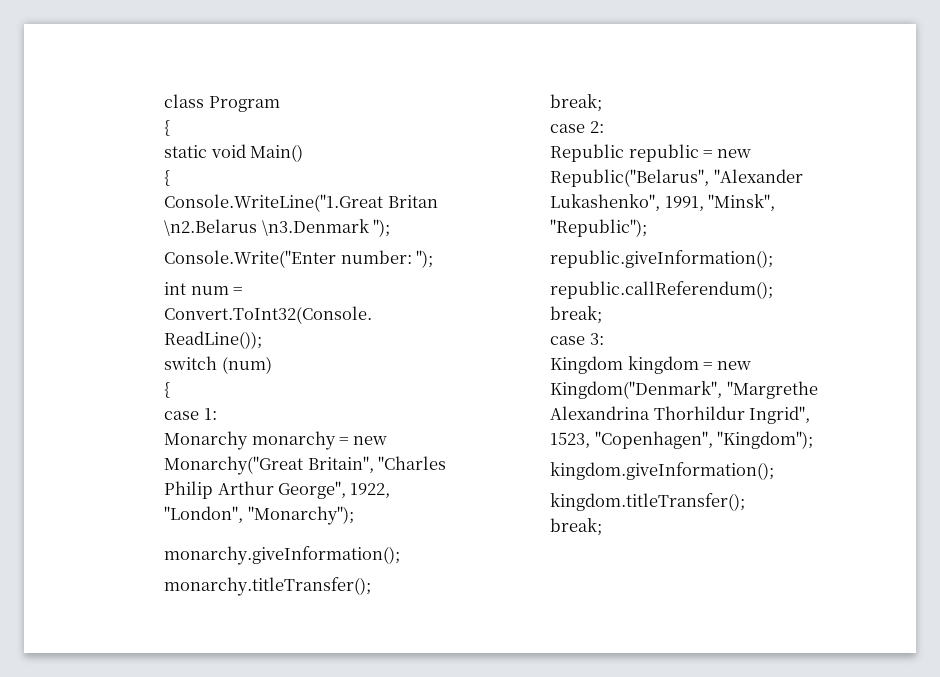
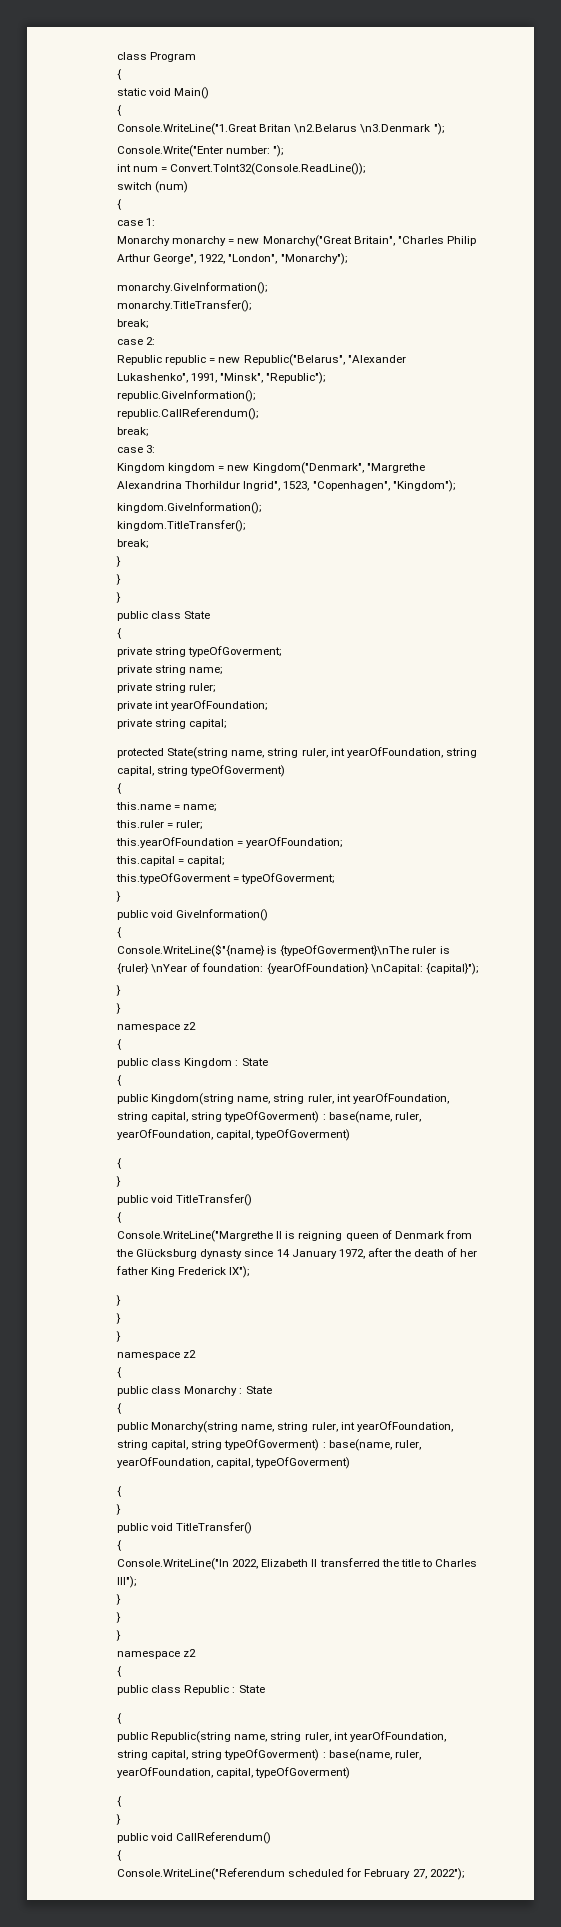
[164,546,401,565] [164,577,372,596] monarchy.giveInformation(); // monarchy.titleTransfer(); -> [117,282,269,294] [117,300,253,312] monarchy.GiveInformation(); // monarchy.TitleTransfer();
[550,250,774,268] [550,281,774,299] republic.giveInformation(); // republic.callReferendum(); -> [117,390,257,402] [117,408,260,420] republic.GiveInformation(); // republic.CallReferendum();
[550,462,775,480] [550,493,746,511] [550,518,603,536] kingdom.giveInformation(); // kingdom.titleTransfer(); // break; -> [117,502,263,514] [117,520,247,532] [117,539,150,549] [116,556,122,567] [116,574,122,585] [116,592,122,603] [117,611,211,621] [117,628,123,639] [117,646,283,657] [117,665,224,675] [117,683,217,693] [117,700,269,711] [117,719,228,729] [117,747,477,759] [117,765,286,777] [117,783,123,794] [116,802,218,812] [116,820,204,830] [116,837,344,848] [116,856,226,866] [116,873,336,884] [116,891,122,902] [117,909,269,921] [117,927,123,938] [117,944,450,957] [117,963,479,975] [116,985,122,996] [116,1003,122,1014] [117,1022,197,1032] [117,1039,123,1050] [117,1058,268,1068] [117,1075,123,1086] [117,1093,449,1105] [117,1111,421,1123] [117,1129,351,1141] [117,1158,123,1169] [116,1176,122,1187] [117,1194,253,1206] [117,1212,123,1223] [117,1230,472,1242] [116,1248,478,1259] [116,1266,251,1278] [116,1295,122,1306] [116,1313,122,1324] [116,1331,122,1342] [117,1350,197,1360] [117,1367,123,1378] [117,1386,272,1396] [117,1403,123,1414] [117,1421,453,1433] [117,1439,421,1451] [117,1457,351,1469] [117,1486,123,1497] [116,1504,122,1515] [117,1522,253,1534] [117,1540,123,1551] [117,1558,478,1570] [117,1576,138,1588] [116,1594,122,1605] [116,1612,122,1623] [116,1630,122,1641] [117,1649,197,1659] [117,1666,123,1677] [117,1685,265,1695] [117,1713,123,1724] [117,1731,446,1743] [117,1749,421,1761] [117,1767,351,1779] [117,1796,123,1807] [116,1814,122,1825] [117,1832,272,1844] [117,1850,123,1861] [117,1868,465,1880] kingdom.GiveInformation(); // kingdom.TitleTransfer(); // break; // } // } // } // public class State // { // private string typeOfGoverment; // private string name; // private string ruler; // private int yearOfFoundation; // private string capital; // protected State(string name, string ruler, int yearOfFoundation, string capital, string typeOfGoverment) // { // this.name = name; // this.ruler = ruler; // this.yearOfFoundation = yearOfFoundation; // this.capital = capital; // this.typeOfGoverment = typeOfGoverment; // } // public void GiveInformation() // { // Console.WriteLine($"{name} is {typeOfGoverment}\nThe ruler is {ruler} \nYear of foundation: {yearOfFoundation} \nCapital: {capital}"); // } // } // namespace z2 // { // public class Kingdom : State // { // public Kingdom(string name, string ruler, int yearOfFoundation, string capital, string typeOfGoverment) : base(name, ruler, yearOfFoundation, capital, typeOfGoverment) // { // } // public void TitleTransfer() // { // Console.WriteLine("Margrethe II is reigning queen of Denmark from the Glücksburg dynasty since 14 January 1972, after the death of her father King Frederick IX"); // } // } // } // namespace z2 // { // public class Monarchy : State // { // public Monarchy(string name, string ruler, int yearOfFoundation, string capital, string typeOfGoverment) : base(name, ruler, yearOfFoundation, capital, typeOfGoverment) // { // } // public void TitleTransfer() // { // Console.WriteLine("In 2022, Elizabeth II transferred the title to Charles III"); // } // } // } // namespace z2 // { // public class Republic : State // { // public Republic(string name, string ruler, int yearOfFoundation, string capital, string typeOfGoverment) : base(name, ruler, yearOfFoundation, capital, typeOfGoverment) // { // } // public void CallReferendum() // { // Console.WriteLine("Referendum scheduled for February 27, 2022");

